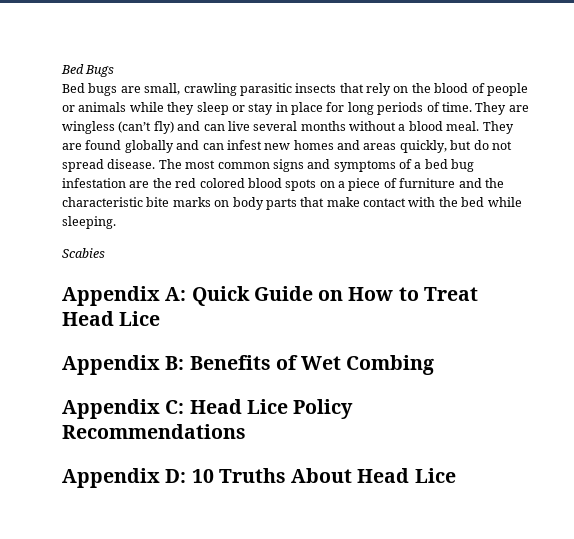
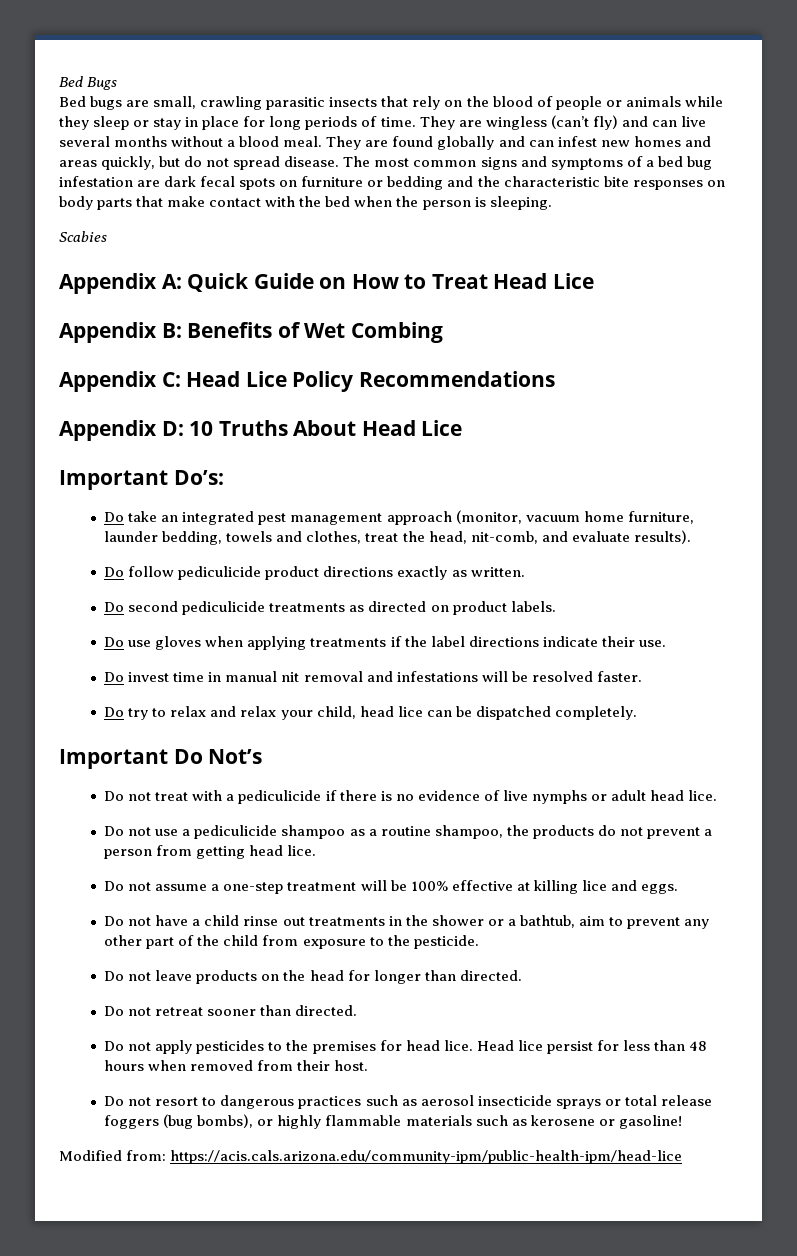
[152,178,456,191] the red colored blood spots on a piece of furniture -> [164,176,444,190] dark fecal spots on furniture or bedding
[172,197,211,207] marks -> [632,180,703,190] responses
[487,197,522,207] while -> [354,196,486,210] when the person is
(456, 475) none -> [59,470,224,490] [104,510,694,525] [104,530,691,545] [104,566,525,580] [104,601,556,615] [104,636,666,650] [104,671,642,682] [104,706,637,720] [59,749,263,769] [104,790,718,804] [104,825,712,839] [104,845,317,859] [104,880,678,894] [104,915,710,929] [104,935,479,949] [104,970,522,984] [104,1005,358,1016] [104,1040,708,1054] [104,1060,369,1071] [104,1095,712,1109] [104,1114,682,1129] [59,1150,683,1164] // Important Do’s: // Do take an integrated pest management approach (monitor, vacuum home furniture, launder bedding, towels and clothes, treat the head, nit-comb, and evaluate results). // Do follow pediculicide product directions exactly as written. // Do second pediculicide treatments as directed on product labels. // Do use gloves when applying treatments if the label directions indicate their use. // Do invest time in manual nit removal and infestations will be resolved faster. // Do try to relax and relax your child, head lice can be dispatched completely. // Important Do Not’s // Do not treat with a pediculicide if there is no evidence of live nymphs or adult head lice. // Do not use a pediculicide shampoo as a routine shampoo, the products do not prevent a person from getting head lice. // Do not assume a one-step treatment will be 100% effective at killing lice and eggs. // Do not have a child rinse out treatments in the shower or a bathtub, aim to prevent any other part of the child from exposure to the pesticide. // Do not leave products on the head for longer than directed. // Do not retreat sooner than directed. // Do not apply pesticides to the premises for head lice. Head lice persist for less than 48 hours when removed from their host. // Do not resort to dangerous practices such as aerosol insecticide sprays or total release foggers (bug bombs), or highly flammable materials such as kerosene or gasoline! // Modified from: https://acis.cals.arizona.edu/community-ipm/public-health-ipm/head-lice

